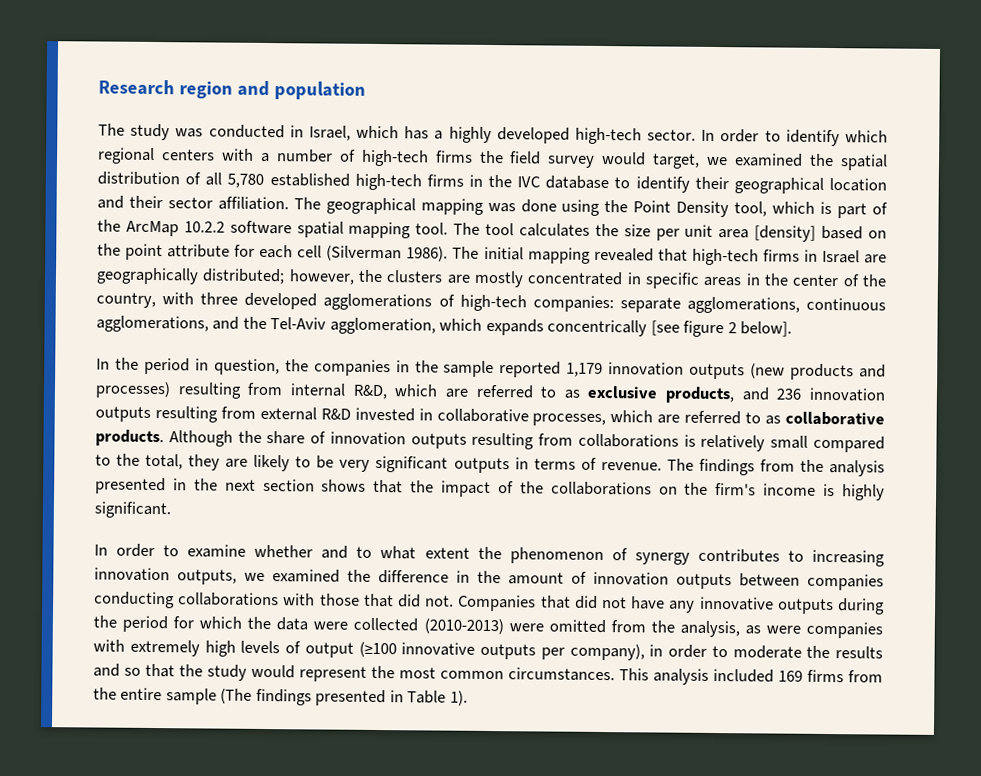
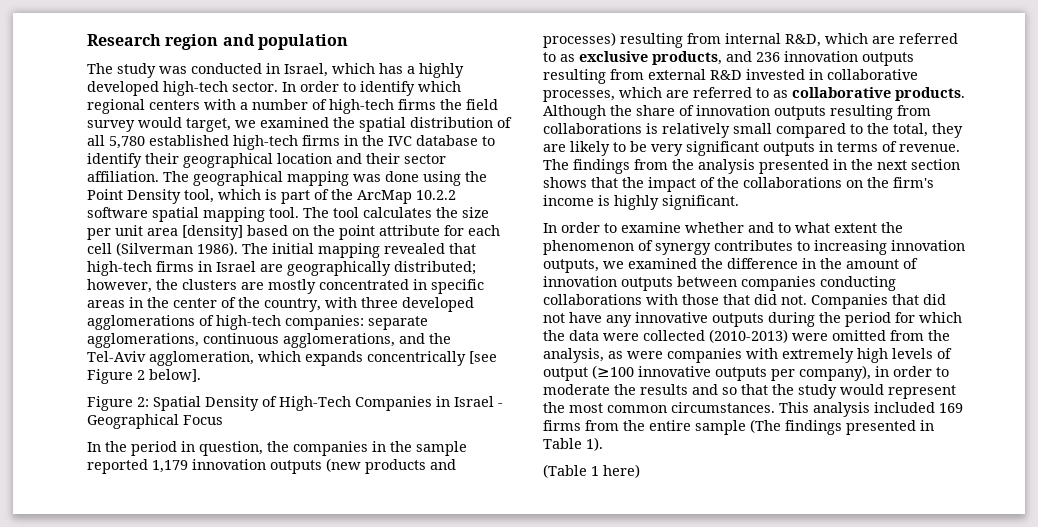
[683,320,725,338] figure -> [87,369,133,384] Figure
(793, 329) none -> [87,396,503,411] [87,414,223,429] // Figure 2: Spatial Density of High-Tech Companies in Israel - Geographical Focus
(468, 698) none -> [543,464,640,478] // (Table 1 here)

